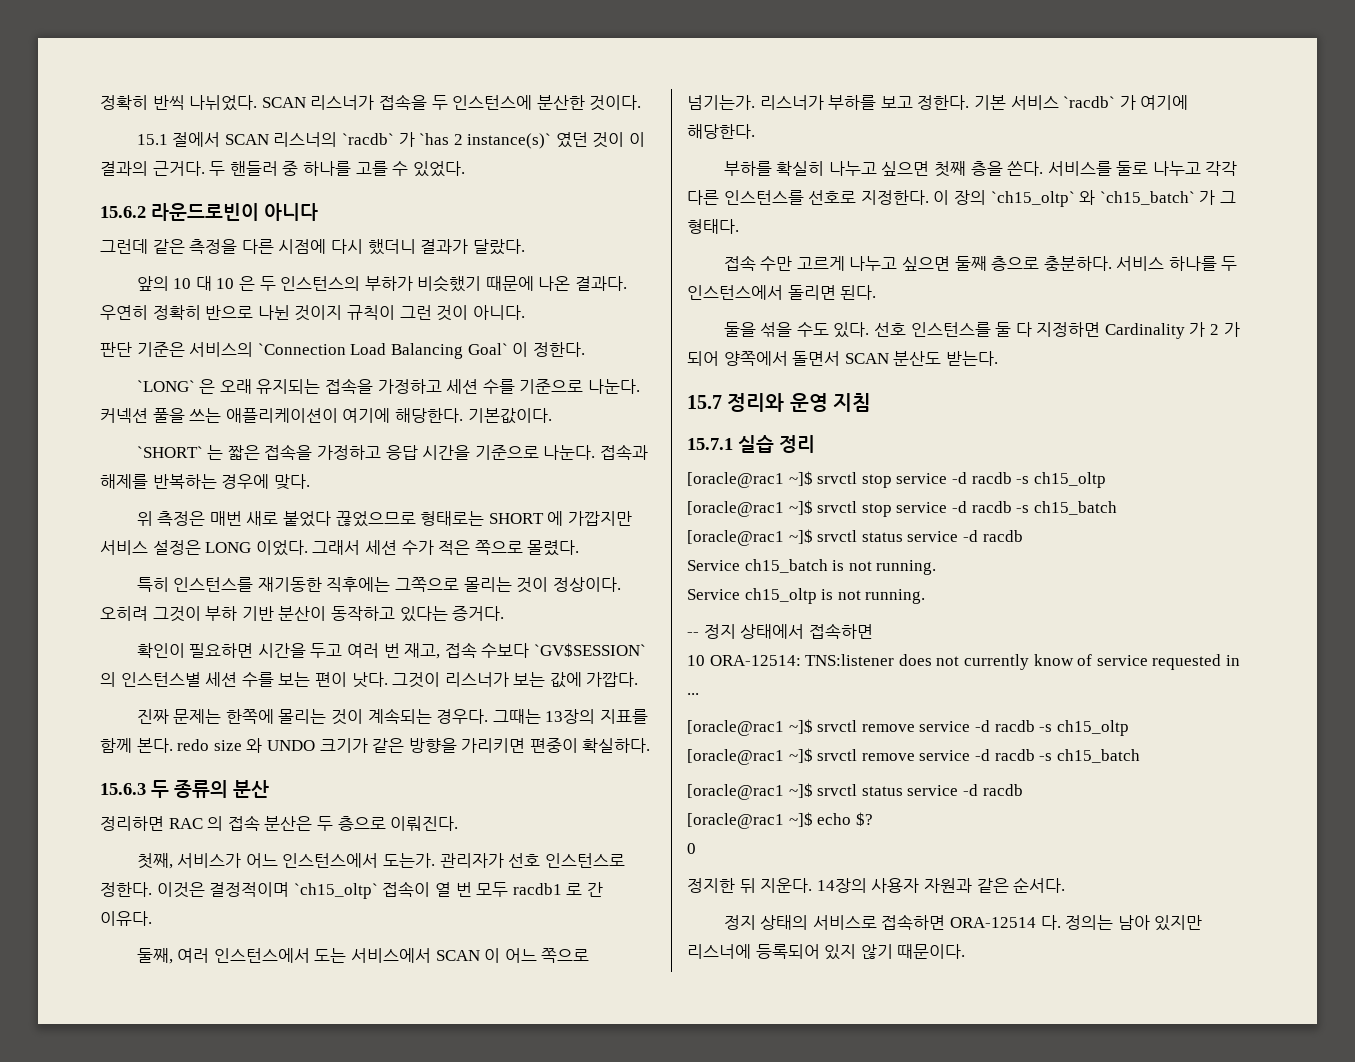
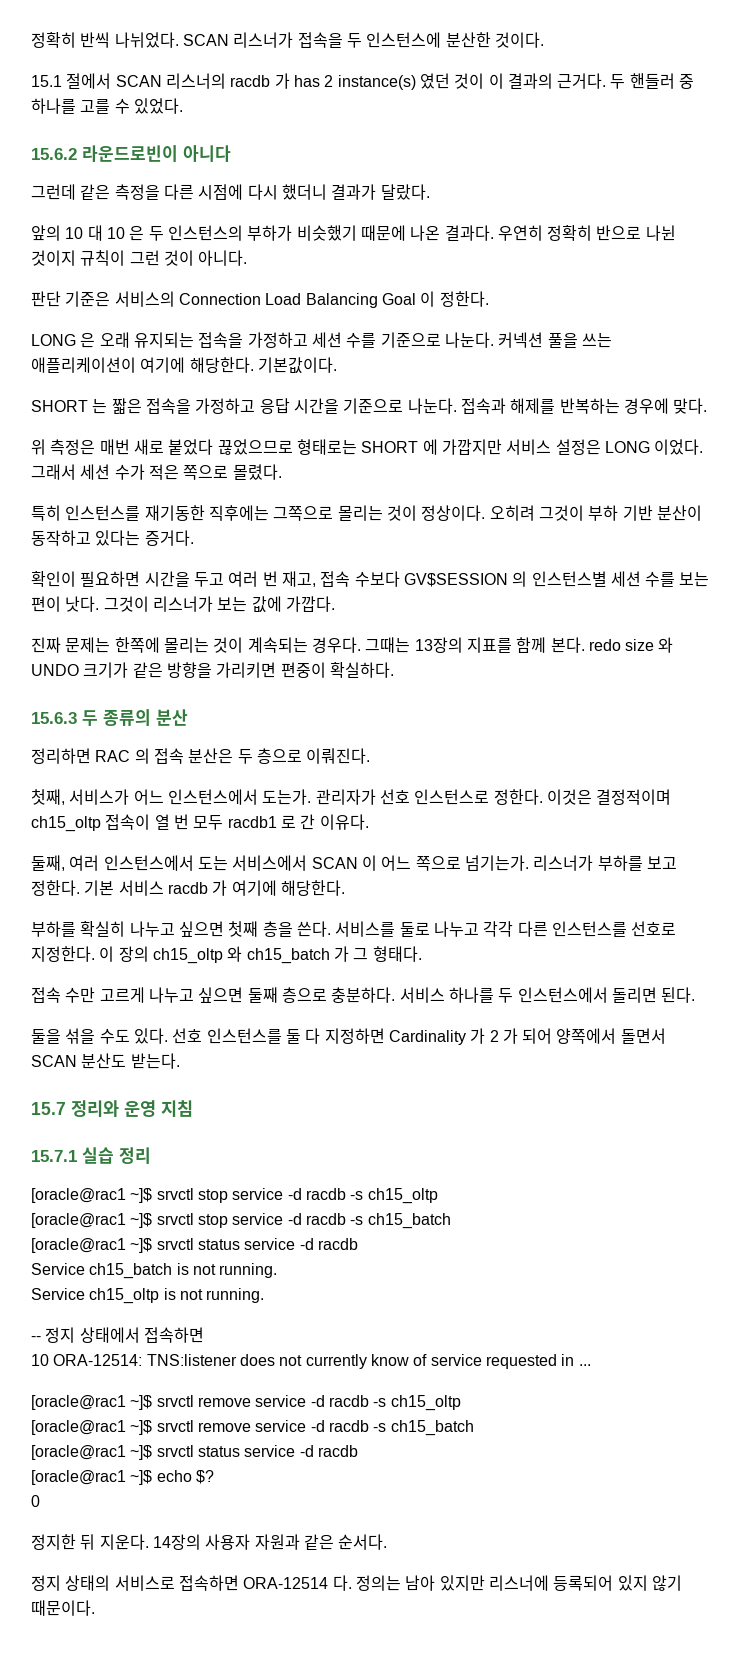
[341,132,552,149] `racdb` 가 `has 2 instance(s)` -> [230,73,416,90] racdb 가 has 2 instance(s)
[257,343,346,355] `Connection -> [178,293,261,305] Connection
[467,343,508,355] Goal` -> [381,293,416,305] Goal
[136,380,195,392] `LONG` -> [31,334,76,346] LONG
[136,446,203,458] `SHORT` -> [31,400,88,412] SHORT
[533,643,646,657] `GV$SESSION` -> [403,573,508,587] GV$SESSION
[293,883,378,899] `ch15_oltp` -> [31,816,101,832] ch15_oltp
[1063,96,1116,108] `racdb` -> [167,882,208,894] racdb
[990,190,1195,207] `ch15_oltp` 와 `ch15_batch` -> [152,946,330,964] ch15_oltp 와 ch15_batch

